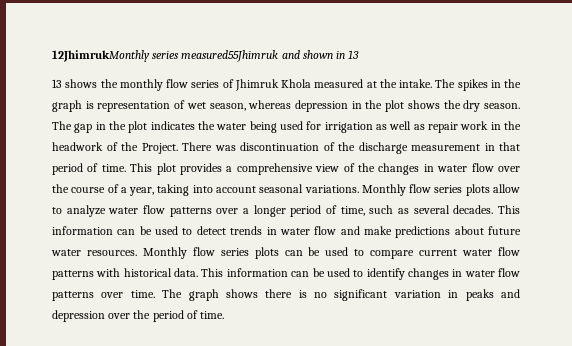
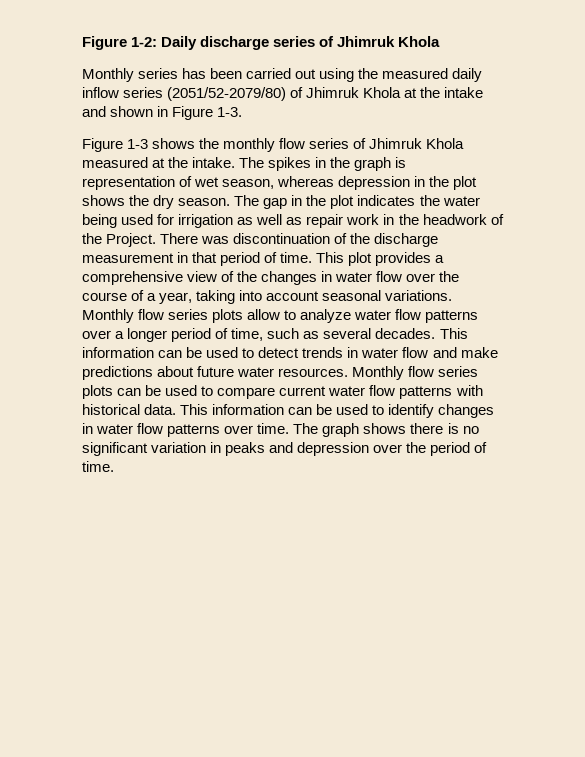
[52,50,360,62] [52,79,62,88] 12JhimrukMonthly series measured55Jhimruk and shown in 13 // 13 -> [82,36,441,50] [82,68,483,82] [82,87,484,101] [82,106,243,120] [82,138,149,152] Figure 1-2: Daily discharge series of Jhimruk Khola // Monthly series has been carried out using the measured daily inflow series (2051/52-2079/80) of Jhimruk Khola at the intake and shown in Figure 1-3. // Figure 1-3

